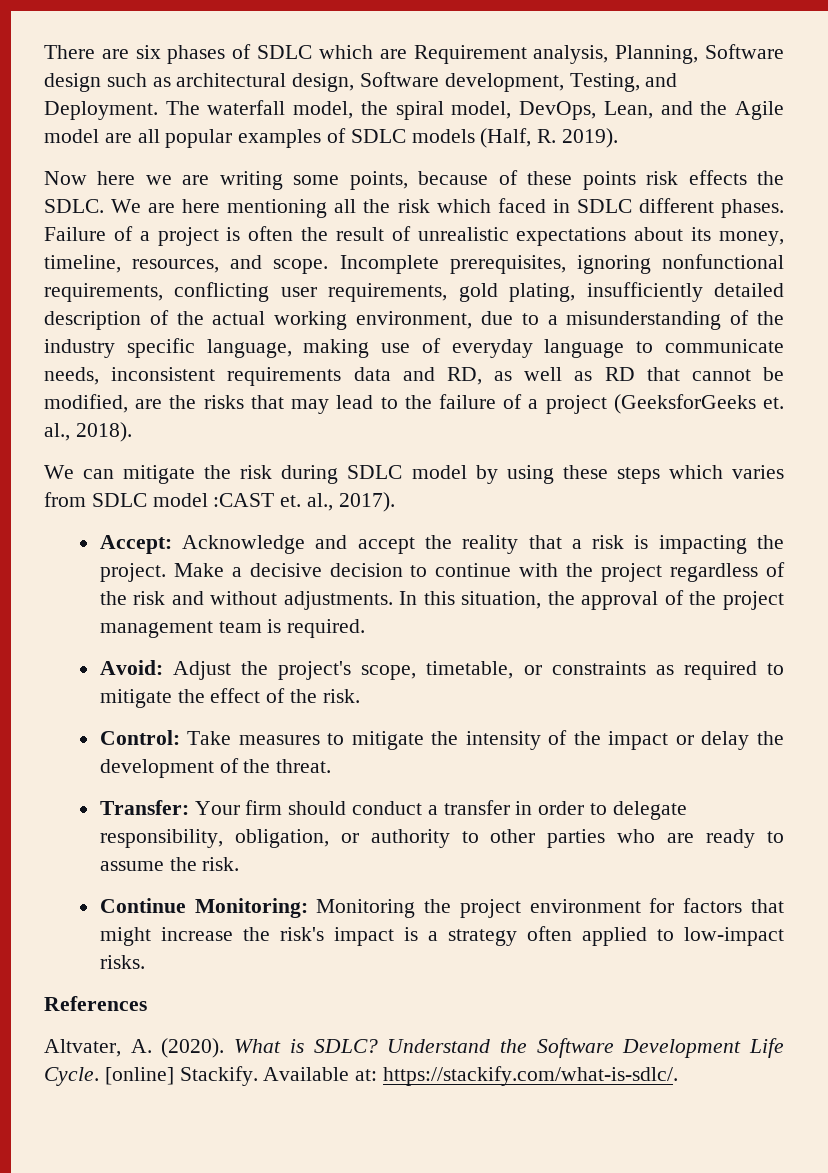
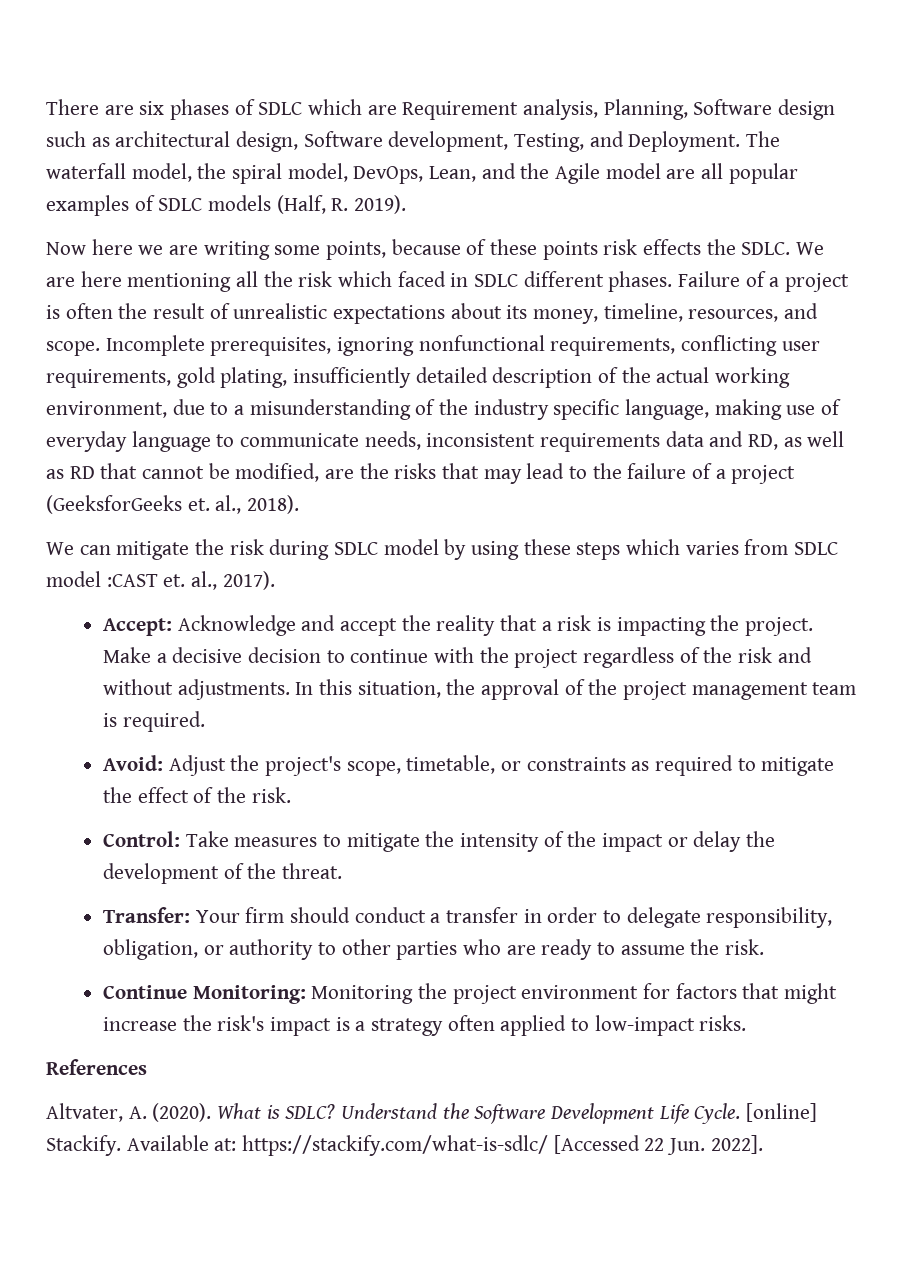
[383,1066,679,1086] https://stackify.com/what-is-sdlc/. -> [242,1135,763,1156] https://stackify.com/what-is-sdlc/ [Accessed 22 Jun. 2022].

